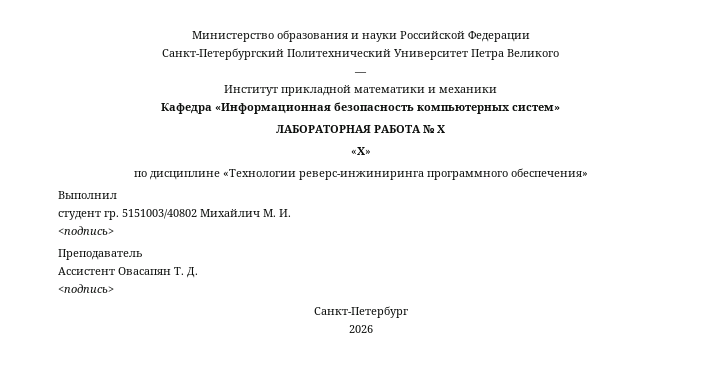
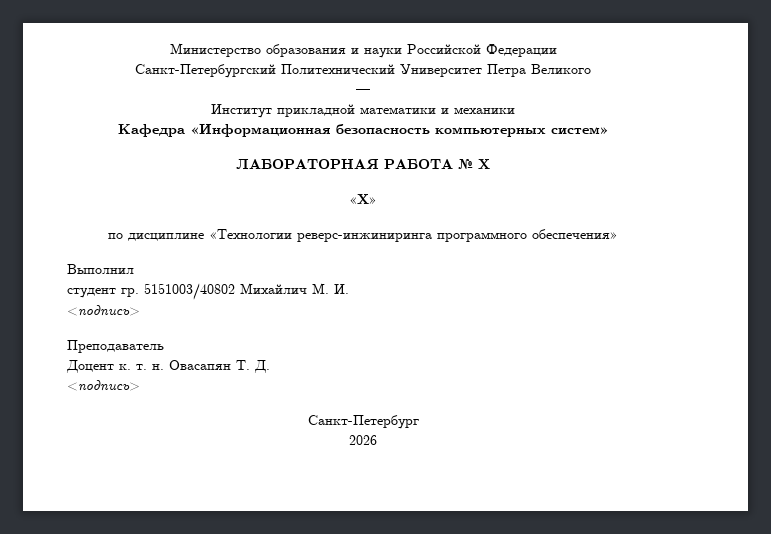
[58,267,116,275] Ассистент -> [66,360,165,373] Доцент к. т. н.

